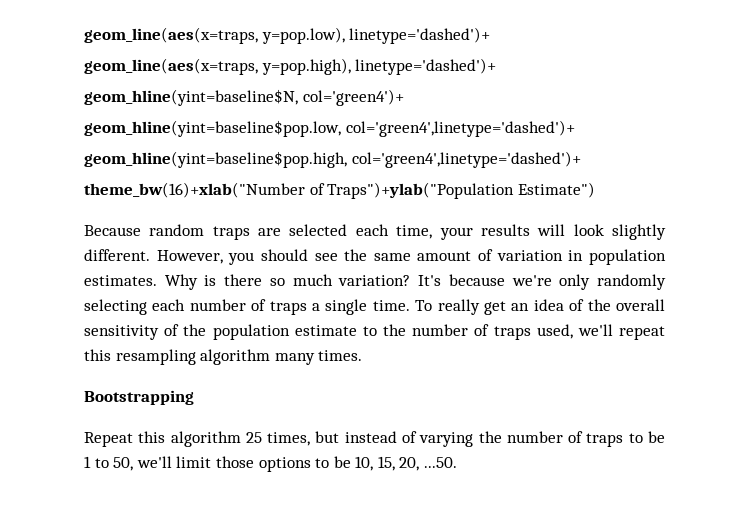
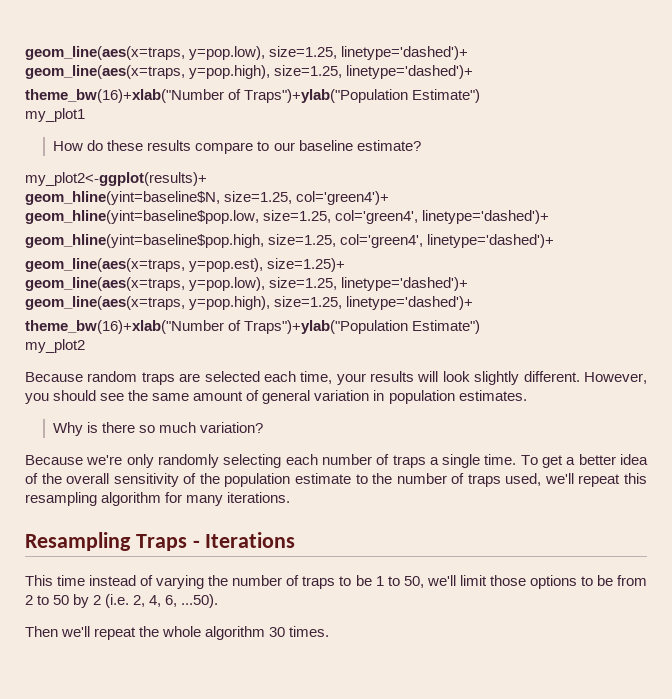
[84,27,491,44] [84,58,497,75] [84,89,404,106] [84,120,575,137] [84,151,581,168] [84,182,595,199] geom_line(aes(x=traps, y=pop.low), linetype='dashed')+ // geom_line(aes(x=traps, y=pop.high), linetype='dashed')+ // geom_hline(yint=baseline$N, col='green4')+ // geom_hline(yint=baseline$pop.low, col='green4',linetype='dashed')+ // geom_hline(yint=baseline$pop.high, col='green4',linetype='dashed')+ // theme_bw(16)+xlab("Number of Traps")+ylab("Population Estimate") -> [25,46,469,60] [25,65,474,79] [25,89,481,103] [25,108,85,122] [53,140,421,154] [25,172,207,186] [25,191,390,205] [25,210,550,224] [25,234,555,248] [25,258,346,272] [25,277,469,291] [25,296,474,310] [25,320,481,334] [25,339,85,353] geom_line(aes(x=traps, y=pop.low), size=1.25, linetype='dashed')+ // geom_line(aes(x=traps, y=pop.high), size=1.25, linetype='dashed')+ // theme_bw(16)+xlab("Number of Traps")+ylab("Population Estimate") // my_plot1 // How do these results compare to our baseline estimate? // my_plot2<-ggplot(results)+ // geom_hline(yint=baseline$N, size=1.25, col='green4')+ // geom_hline(yint=baseline$pop.low, size=1.25, col='green4', linetype='dashed')+ // geom_hline(yint=baseline$pop.high, size=1.25, col='green4', linetype='dashed')+ // geom_line(aes(x=traps, y=pop.est), size=1.25)+ // geom_line(aes(x=traps, y=pop.low), size=1.25, linetype='dashed')+ // geom_line(aes(x=traps, y=pop.high), size=1.25, linetype='dashed')+ // theme_bw(16)+xlab("Number of Traps")+ylab("Population Estimate") // my_plot2
(494, 255) none -> [262,390,311,404] general
(157, 280) none -> (527, 395) //
[418,274,505,286] It's because -> [25,455,83,465] // Because
[437,299,530,315] really get an -> [542,454,616,468] get a better
[274,350,363,365] [84,390,194,405] [84,431,340,447] many times. // Bootstrapping // Repeat this algorithm 25 times, but -> [165,492,291,506] [25,532,296,551] [25,575,86,586] for many iterations. // Resampling Traps - Iterations // This time
[355,456,458,471] 10, 15, 20, ...50. -> [617,575,647,586] [25,594,219,608] [25,626,330,640] from 2 to 50 by 2 (i.e. 2, 4, 6, ...50). // Then we'll repeat the whole algorithm 30 times.

